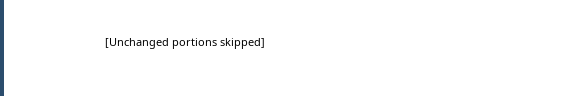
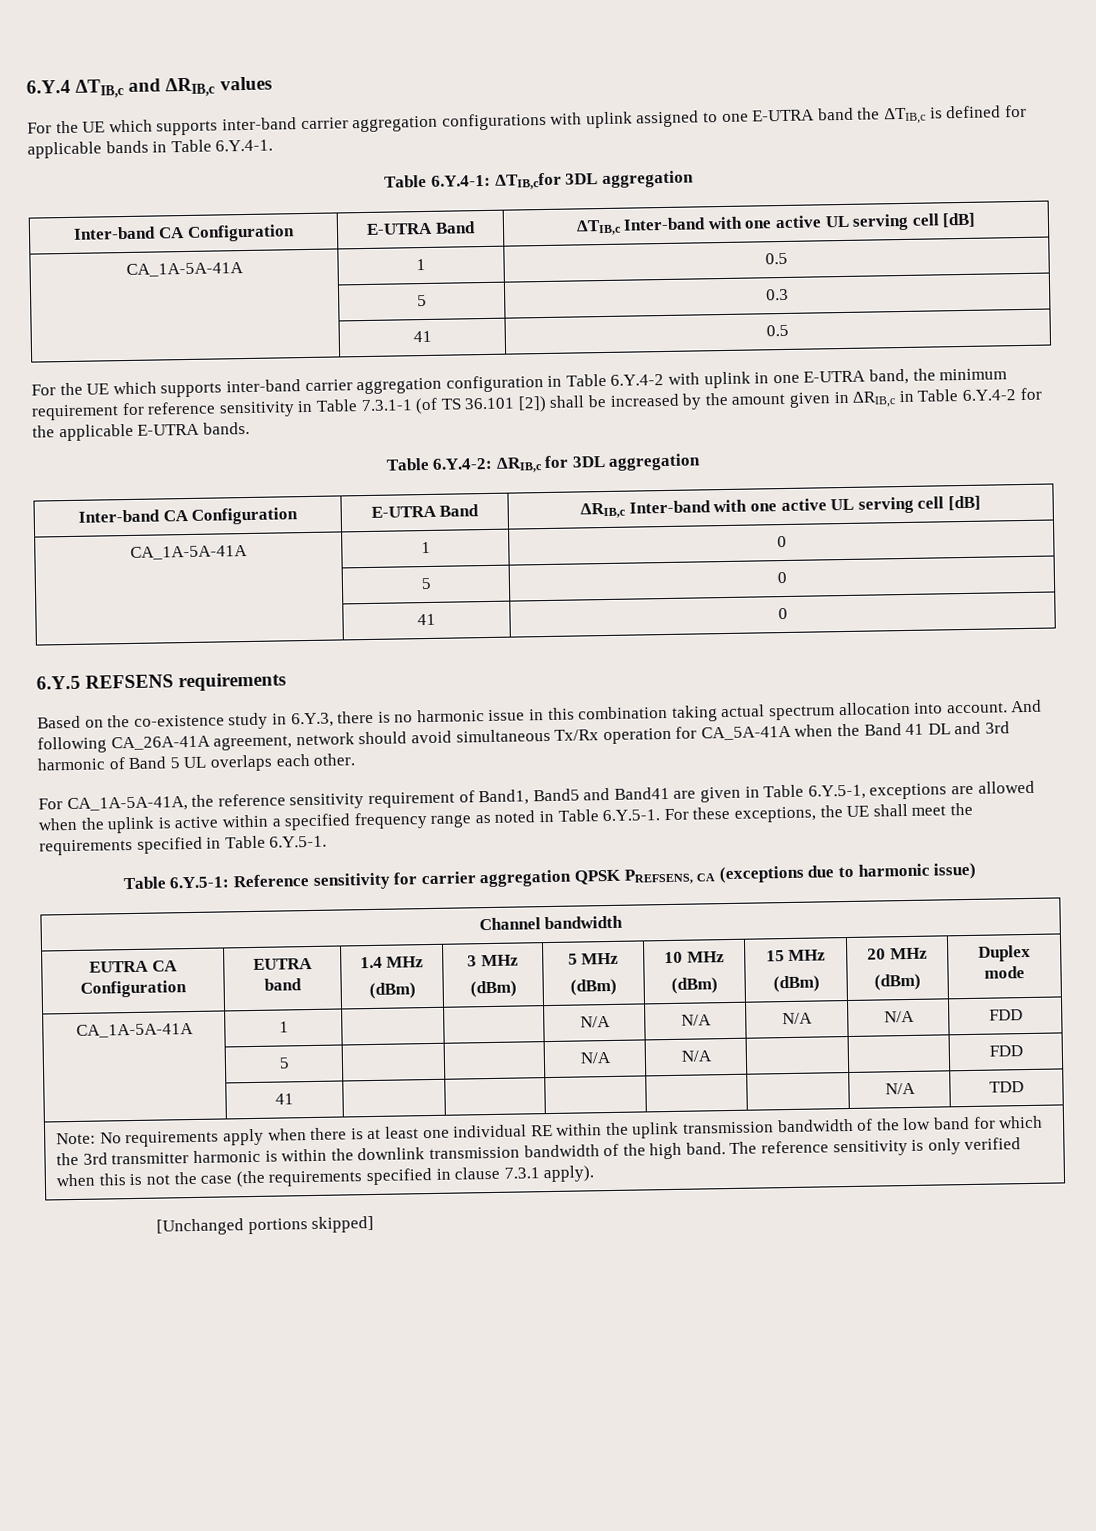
(105, 43) none -> [26,76,272,99] [27,104,1027,136] [27,139,274,159] [384,170,694,190] [73,224,295,242] [366,221,476,235] [575,212,977,236] [125,262,244,278] [416,258,426,271] [764,252,788,265] [417,294,427,307] [765,288,789,301] [412,330,432,343] [765,324,789,337] [31,368,1008,398] [31,387,1042,421] [32,421,250,442] [385,453,702,473] [77,507,299,525] [370,504,480,518] [580,495,981,519] [130,545,248,560] [420,541,431,554] [776,535,787,548] [420,577,432,590] [776,571,787,584] [417,613,436,626] [777,607,788,620] [36,672,287,692] [37,699,1043,730] [37,721,1011,754] [37,753,356,772] [38,780,1035,813] [38,802,973,834] [39,835,328,856] [122,862,977,890] [478,915,624,931] [89,960,178,973] [80,980,187,998] [252,957,313,970] [263,978,302,991] [359,956,425,969] [368,982,416,1000] [467,954,519,967] [469,980,517,998] [567,952,620,965] [570,978,617,996] [664,951,725,964] [671,977,718,994] [765,949,827,962] [772,975,820,993] [867,947,928,960] [874,973,921,991] [978,944,1031,962] [984,966,1025,979] [75,1022,194,1038] [278,1021,289,1033] [579,1015,611,1028] [680,1014,712,1026] [782,1012,813,1025] [883,1010,915,1023] [988,1009,1023,1021] [278,1057,290,1069] [579,1051,611,1064] [680,1050,712,1062] [988,1045,1023,1057] [275,1093,294,1105] [884,1082,916,1095] [989,1081,1024,1093] [56,1115,1044,1148] [56,1137,1022,1166] [56,1165,595,1188] 6.Y.4 ΔTIB,c and ΔRIB,c values // For the UE which supports inter-band carrier aggregation configurations with uplink assigned to one E-UTRA band the ΔTIB,c is defined for applicable bands in Table 6.Y.4-1. // Table 6.Y.4-1: ΔTIB,cfor 3DL aggregation // Inter-band CA Configuration | E-UTRA Band | ΔTIB,c Inter-band with one active UL serving cell [dB] // CA_1A-5A-41A | 1 | 0.5 // | 5 | 0.3 // | 41 | 0.5 // For the UE which supports inter-band carrier aggregation configuration in Table 6.Y.4-2 with uplink in one E-UTRA band, the minimum requirement for reference sensitivity in Table 7.3.1-1 (of TS 36.101 [2]) shall be increased by the amount given in ΔRIB,c in Table 6.Y.4-2 for the applicable E-UTRA bands. // Table 6.Y.4-2: ΔRIB,c for 3DL aggregation // Inter-band CA Configuration | E-UTRA Band | ΔRIB,c Inter-band with one active UL serving cell [dB] // CA_1A-5A-41A | 1 | 0 // | 5 | 0 // | 41 | 0 // 6.Y.5 REFSENS requirements // Based on the co-existence study in 6.Y.3, there is no harmonic issue in this combination taking actual spectrum allocation into account. And following CA_26A-41A agreement, network should avoid simultaneous Tx/Rx operation for CA_5A-41A when the Band 41 DL and 3rd harmonic of Band 5 UL overlaps each other. // For CA_1A-5A-41A, the reference sensitivity requirement of Band1, Band5 and Band41 are given in Table 6.Y.5-1, exceptions are allowed when the uplink is active within a specified frequency range as noted in Table 6.Y.5-1. For these exceptions, the UE shall meet the requirements specified in Table 6.Y.5-1. // Table 6.Y.5-1: Reference sensitivity for carrier aggregation QPSK PREFSENS, CA (exceptions due to harmonic issue) // Channel bandwidth // EUTRA CA Configuration | EUTRA band | 1.4 MHz // (dBm) | 3 MHz // (dBm) | 5 MHz // (dBm) | 10 MHz // (dBm) | 15 MHz // (dBm) | 20 MHz // (dBm) | Duplex mode // CA_1A-5A-41A | 1 | | | N/A | N/A | N/A | N/A | FDD // | 5 | | | N/A | N/A | | | FDD // | 41 | | | | | | N/A | TDD // Note: No requirements apply when there is at least one individual RE within the uplink transmission bandwidth of the low band for which the 3rd transmitter harmonic is within the downlink transmission bandwidth of the high band. The reference sensitivity is only verified when this is not the case (the requirements specified in clause 7.3.1 apply). //

